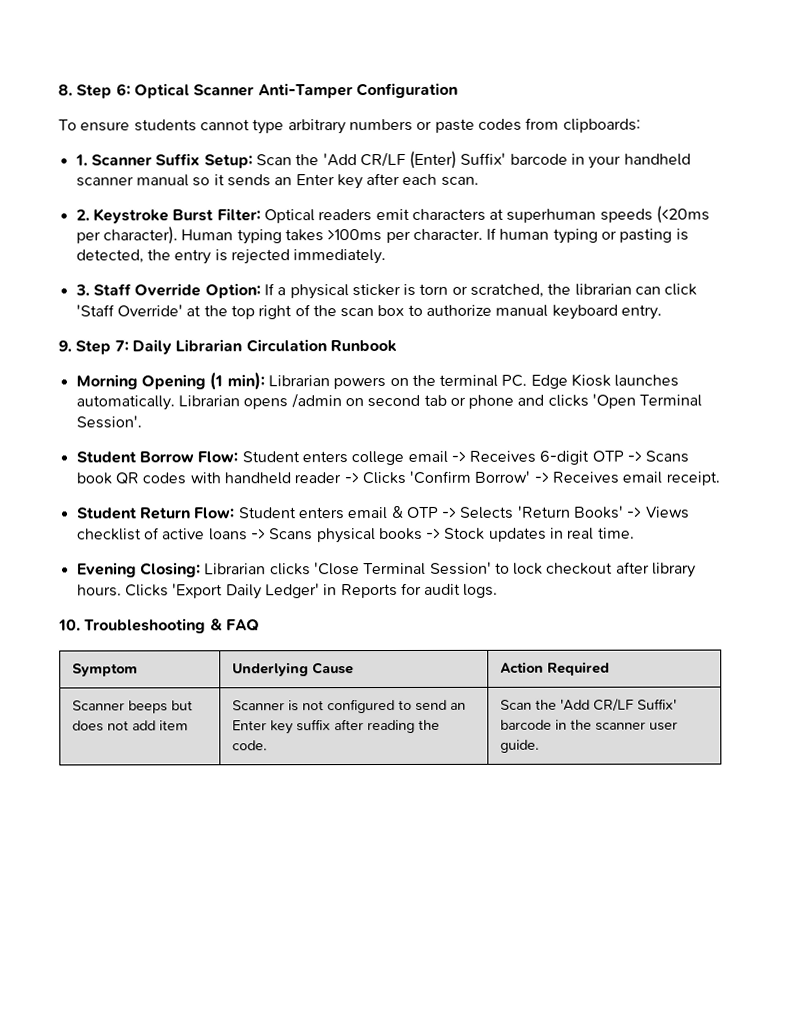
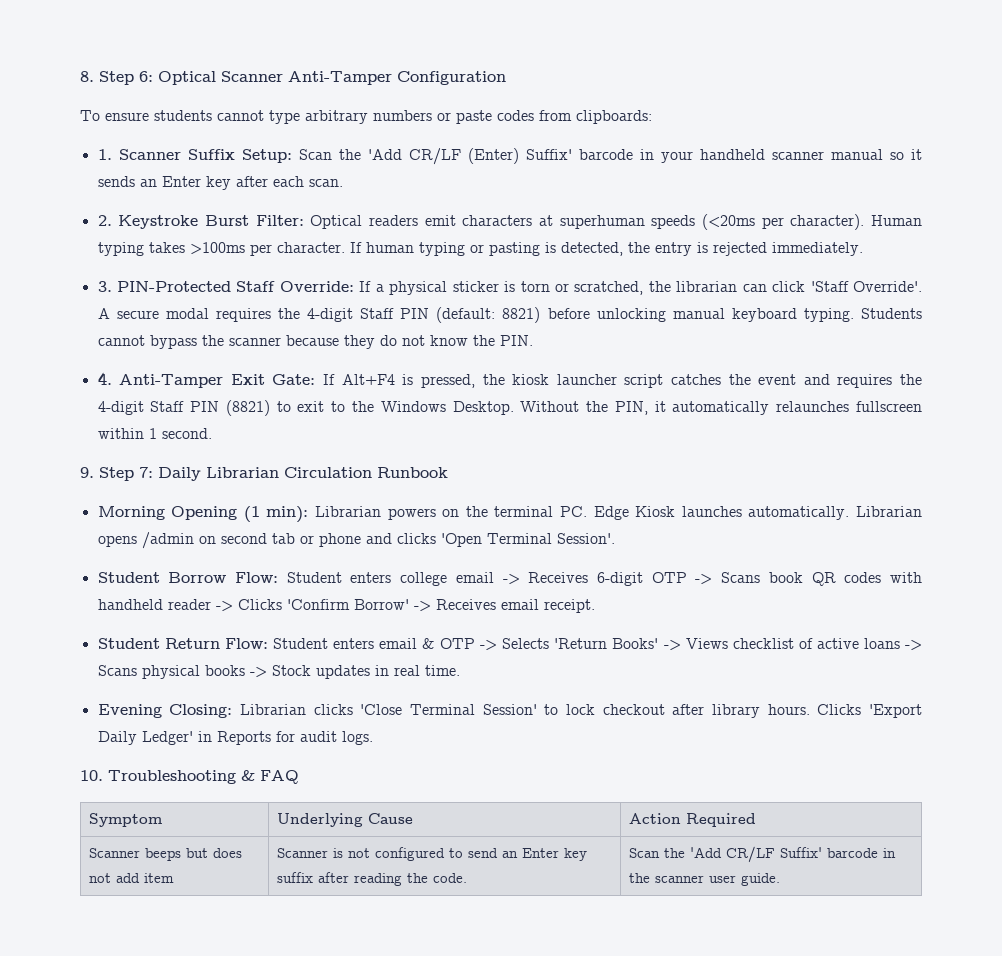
[92,283,261,299] Staff Override Option: -> [117,281,354,292] PIN-Protected Staff Override:
[116,304,663,320] Override' at the top right of the scan box to authorize manual keyboard entry. -> [852,281,922,292] [97,307,922,323] [97,335,533,349] [97,372,923,388] [97,400,922,416] [97,428,212,439] Override'. A secure modal requires the 4-digit Staff PIN (default: 8821) before unlocking manual keyboard typing. Students cannot bypass the scanner because they do not know the PIN. // 4. Anti-Tamper Exit Gate: If Alt+F4 is pressed, the kiosk launcher script catches the event and requires the 4-digit Staff PIN (8821) to exit to the Windows Desktop. Without the PIN, it automatically relaunches fullscreen within 1 second.

